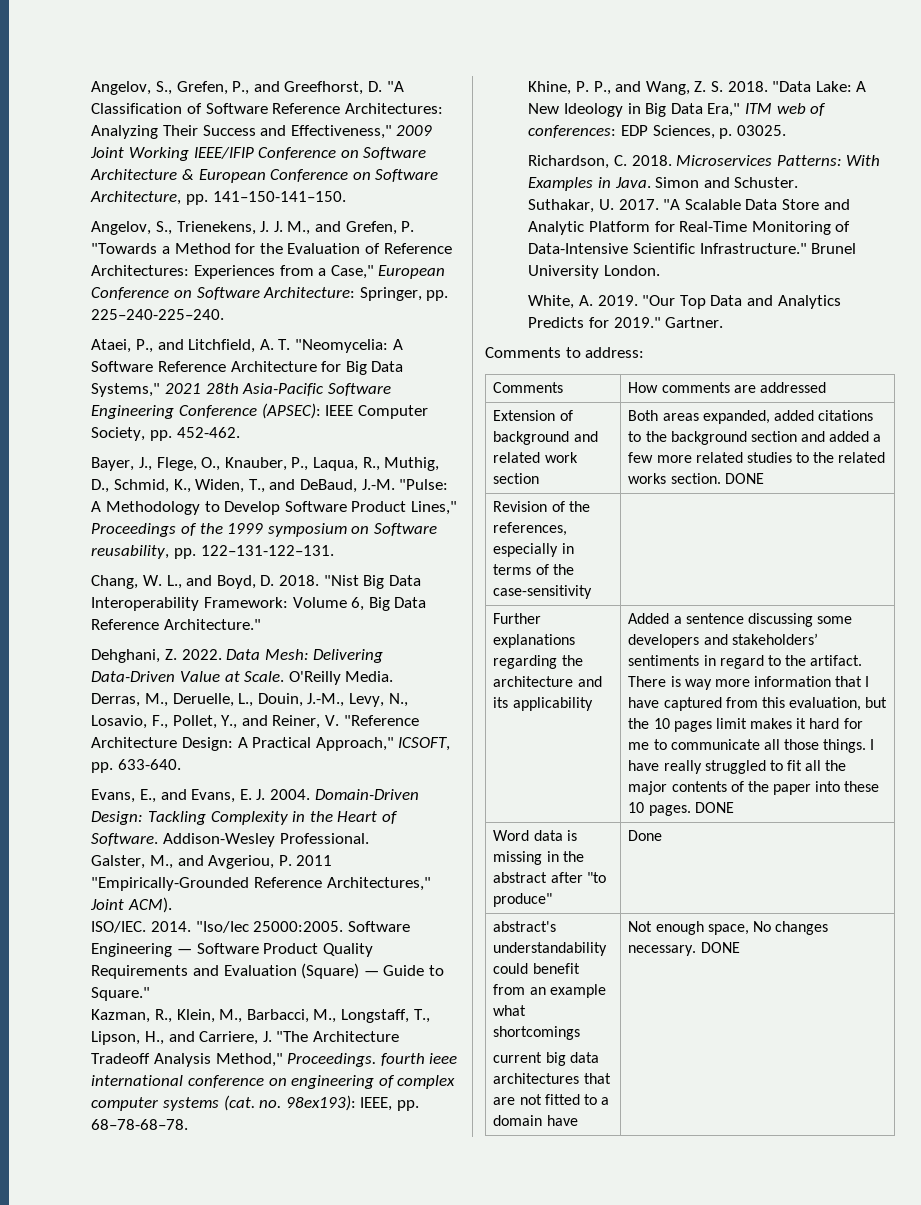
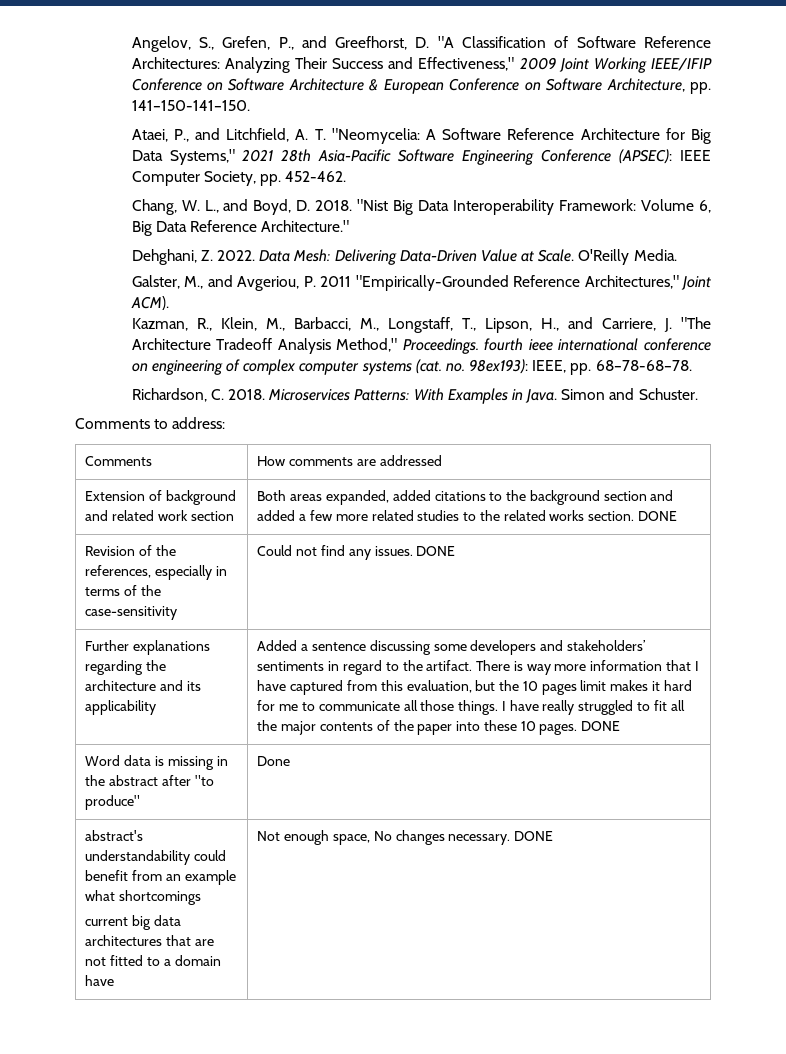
[91,221,415,235] [91,243,452,254] [91,265,446,279] [91,287,449,301] [91,309,225,320] // Angelov, S., Trienekens, J. J. M., and Grefen, P. "Towards a Method for the Evaluation of Reference Architectures: Experiences from a Case," European Conference on Software Architecture: Springer, pp. 225–240-225–240. -> (250, 105) none
[91,457,440,471] [91,479,449,493] [91,501,457,515] [91,523,437,537] [91,545,334,559] // Bayer, J., Flege, O., Knauber, P., Laqua, R., Muthig, D., Schmid, K., Widen, T., and DeBaud, J.-M. "Pulse: A Methodology to Develop Software Product Lines," Proceedings of the 1999 symposium on Software reusability, pp. 122–131-122–131. -> (347, 176) none
[91,693,408,707] [91,715,419,729] [91,737,451,751] [91,759,182,773] [91,789,419,803] [91,811,398,825] [91,833,369,847] // Derras, M., Deruelle, L., Douin, J.-M., Levy, N., Losavio, F., Pollet, Y., and Reiner, V. "Reference Architecture Design: A Practical Approach," ICSOFT, pp. 633-640. // Evans, E., and Evans, E. J. 2004. Domain-Driven Design: Tackling Complexity in the Heart of Software. Addison-Wesley Professional. -> (677, 255) none
[91,921,410,933] [91,943,373,957] [91,963,444,979] [91,987,151,1001] // ISO/IEC. 2014. "Iso/Iec 25000:2005. Software Engineering — Software Product Quality Requirements and Evaluation (Square) — Guide to Square." -> (169, 303) none
[528,81,867,95] [528,103,827,117] [528,125,786,139] // Khine, P. P., and Wang, Z. S. 2018. "Data Lake: A New Ideology in Big Data Era," ITM web of conferences: EDP Sciences, p. 03025. -> (692, 365) none
[528,199,850,213] [528,221,851,235] [528,243,857,254] [528,265,661,279] [528,295,841,309] [528,317,724,328] // Suthakar, U. 2017. "A Scalable Data Store and Analytic Platform for Real-Time Monitoring of Data-Intensive Scientific Infrastructure." Brunel University London. // White, A. 2019. "Our Top Data and Analytics Predicts for 2019." Gartner. -> (698, 394) none
(593, 592) none -> [257,545,456,560] Could not find any issues. DONE

